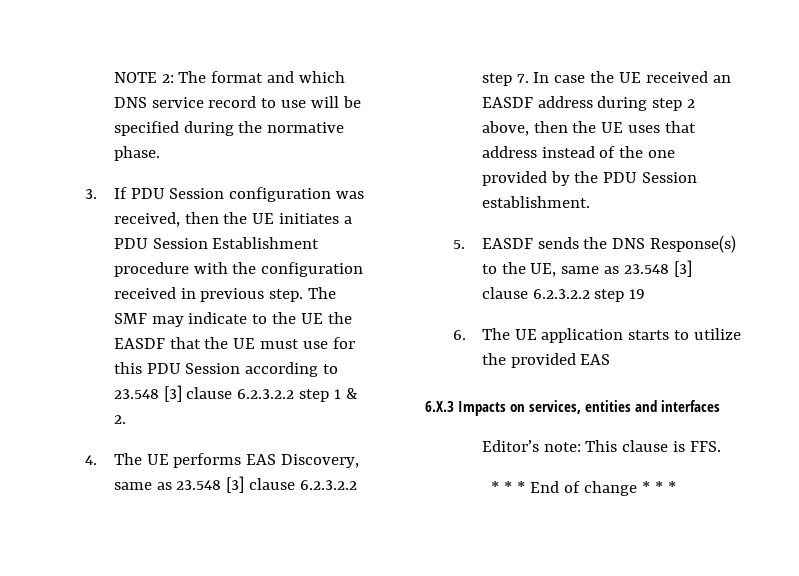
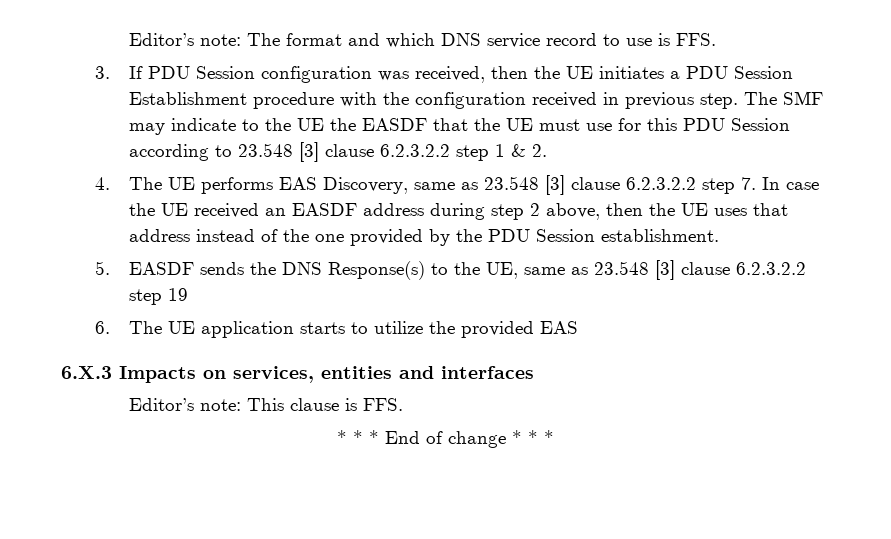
[113,72,174,83] NOTE 2: -> [129,33,242,46] Editor’s note:
[311,96,362,108] [113,121,345,136] [113,146,160,161] will be specified during the normative phase. -> [658,33,717,46] is FFS.

